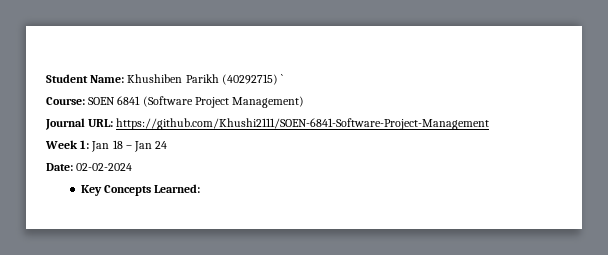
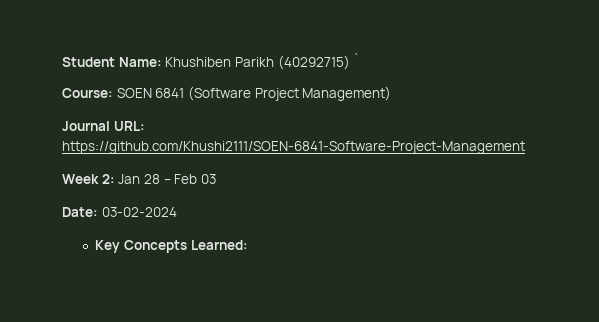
[80,140,168,152] 1: Jan 18 – Jan 24 -> [101,174,216,184] 2: Jan 28 – Feb 03
[76,163,133,171] 02-02-2024 -> [101,207,177,217] 03-02-2024

